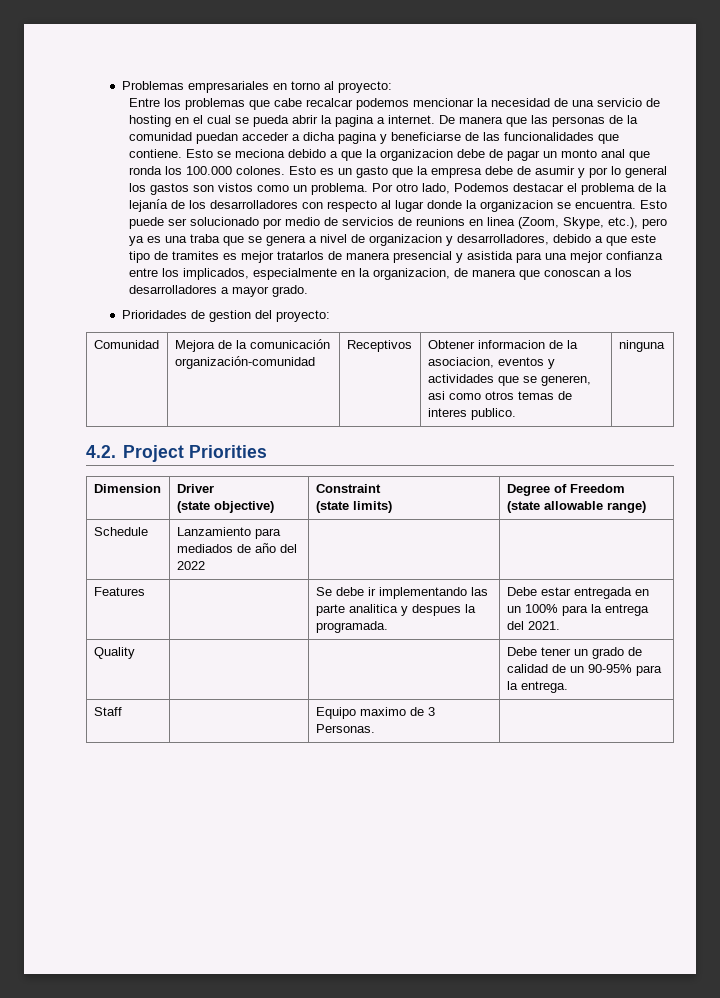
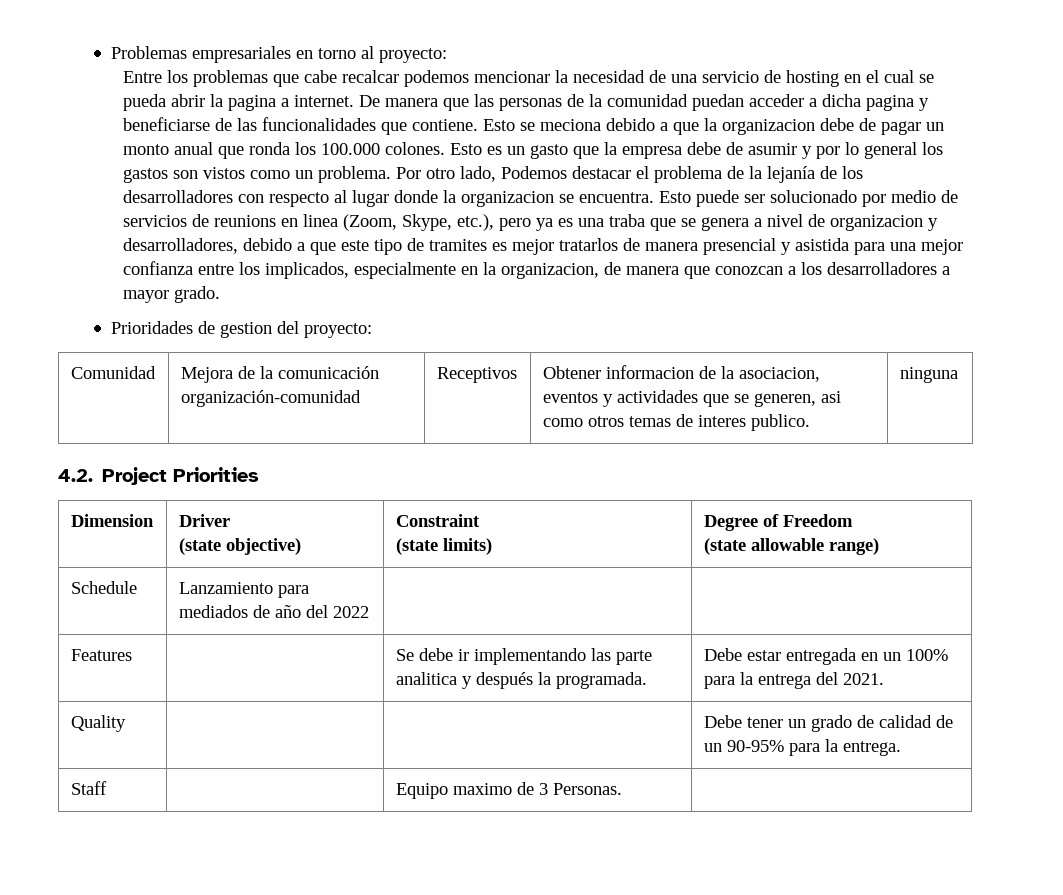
[600,149,625,158] anal -> [173,142,213,155] anual
[543,270,600,277] conoscan -> [714,266,783,275] conozcan
[411,604,461,616] despues -> [475,672,533,689] después

